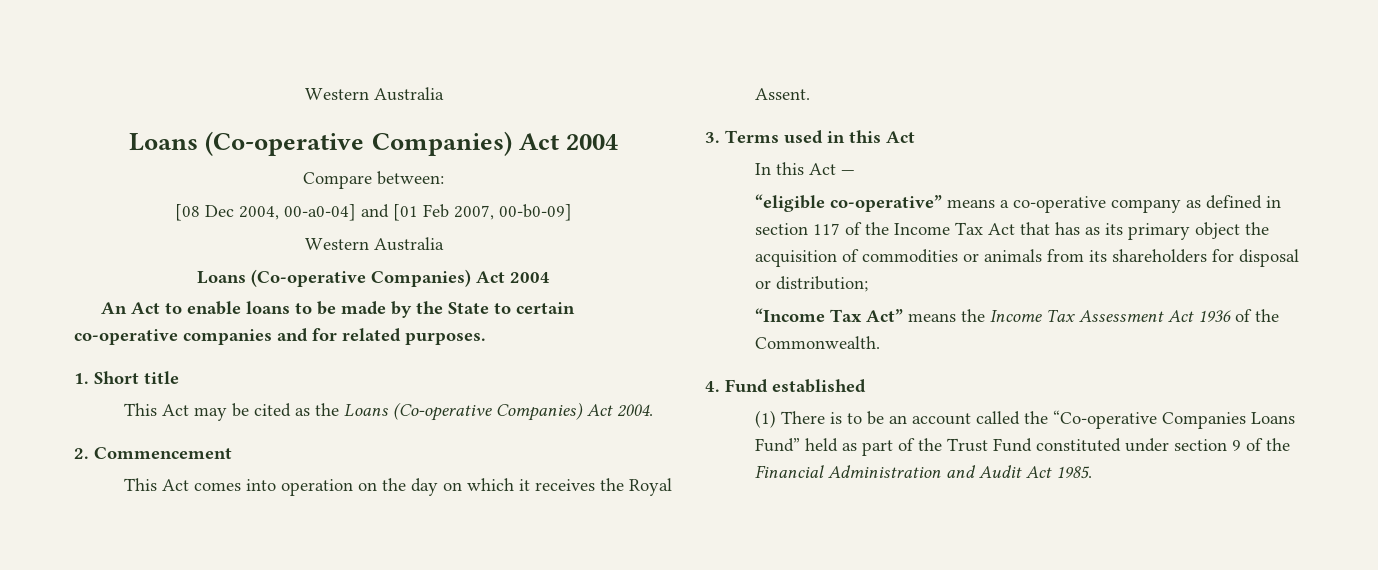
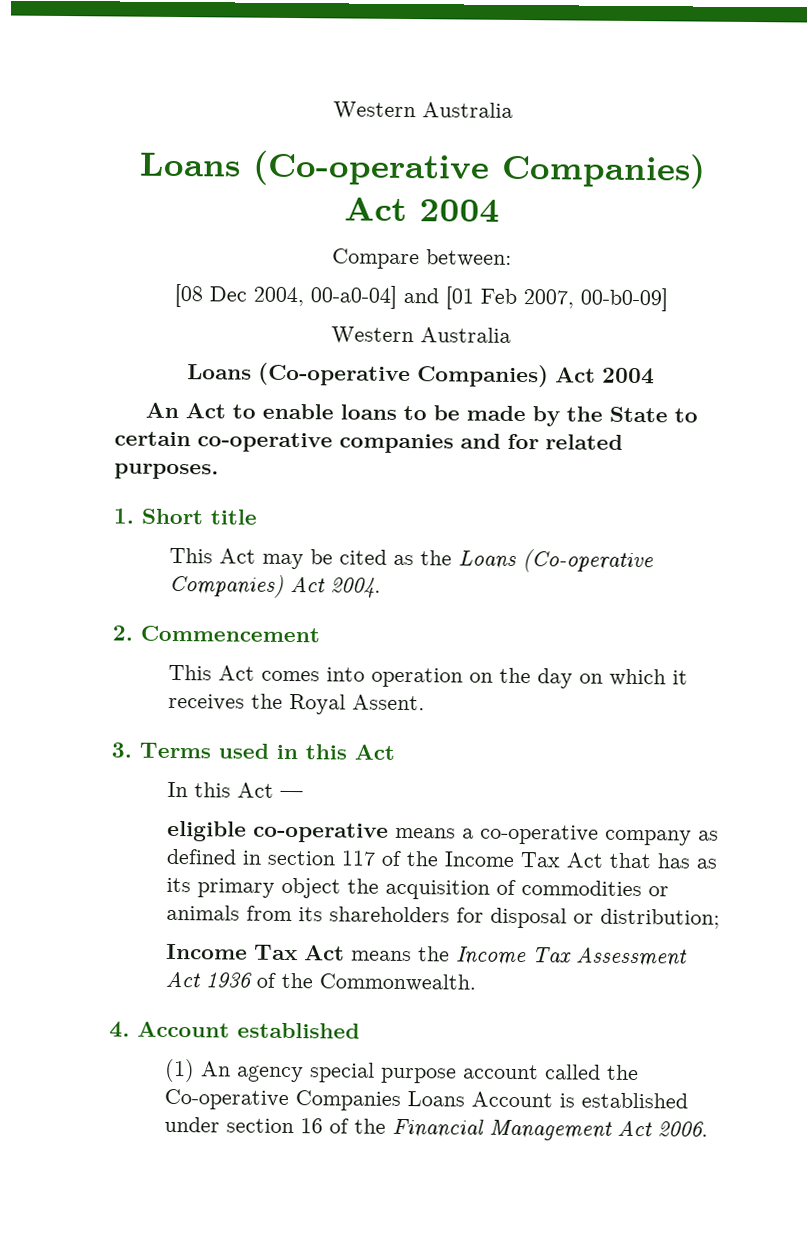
[755,194,943,212] “eligible co-operative” -> [167,820,390,843] eligible co-operative
[755,308,904,322] “Income Tax Act” -> [166,943,346,961] Income Tax Act
[725,379,768,393] Fund -> [137,1021,230,1038] Account
[781,411,908,425] There is to be an -> [201,1061,458,1084] An agency special purpose
[1053,410,1158,429] “Co-operative -> [164,1088,290,1111] Co-operative
[755,438,1122,456] Fund” held as part of the Trust Fund constituted -> [471,1091,689,1109] Account is established
[1232,440,1242,451] 9 -> [300,1118,324,1134] 16
[828,465,1093,479] Administration and Audit Act 1985. -> [489,1119,709,1141] Management Act 2006.

